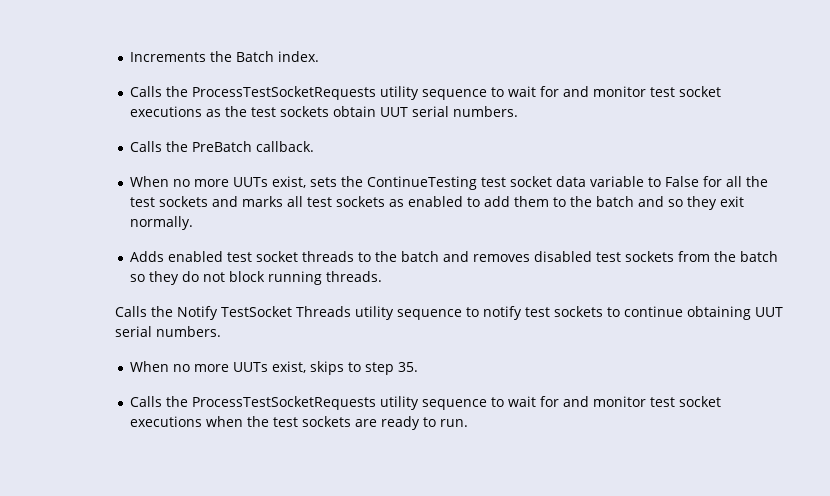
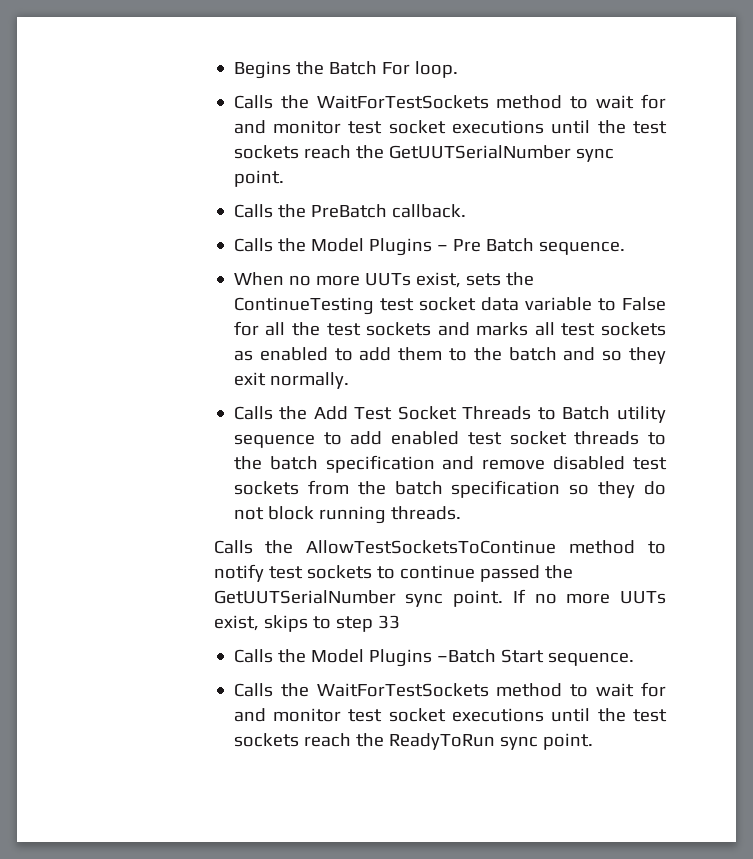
[130,52,207,62] Increments -> [233,61,291,79] Begins
[278,51,320,62] [130,86,722,100] [130,106,519,117] index. // Calls the ProcessTestSocketRequests utility sequence to wait for and monitor test socket executions as the test sockets obtain UUT serial numbers. -> [381,61,458,78] [233,94,666,109] [233,120,668,134] [233,145,614,162] [233,170,284,187] For loop. // Calls the WaitForTestSockets method to wait for and monitor test socket executions until the test sockets reach the GetUUTSerialNumber sync point.
(315, 146) none -> [233,238,625,256] // Calls the Model Plugins – Pre Batch sequence.
[130,251,165,262] Adds -> [233,406,666,423] [233,431,383,448] Calls the Add Test Socket Threads to Batch utility sequence to add
[443,251,531,262] and removes -> [325,455,546,473] specification and remove
(779, 256) none -> [451,480,561,498] specification
[176,306,462,320] Notify TestSocket Threads utility sequence -> [306,540,636,554] AllowTestSocketsToContinue method
[686,306,783,320] [114,326,221,337] [130,361,170,372] obtaining UUT serial numbers. // When -> [479,565,573,582] [213,589,526,607] passed the GetUUTSerialNumber sync point. If
[398,362,419,372] [130,396,722,410] [130,416,469,430] 35. // Calls the ProcessTestSocketRequests utility sequence to wait for and monitor test socket executions when the test sockets are ready to run. -> [377,615,400,629] [233,649,634,667] [233,682,666,697] [233,708,668,722] [233,733,593,750] 33 // Calls the Model Plugins –Batch Start sequence. // Calls the WaitForTestSockets method to wait for and monitor test socket executions until the test sockets reach the ReadyToRun sync point.

